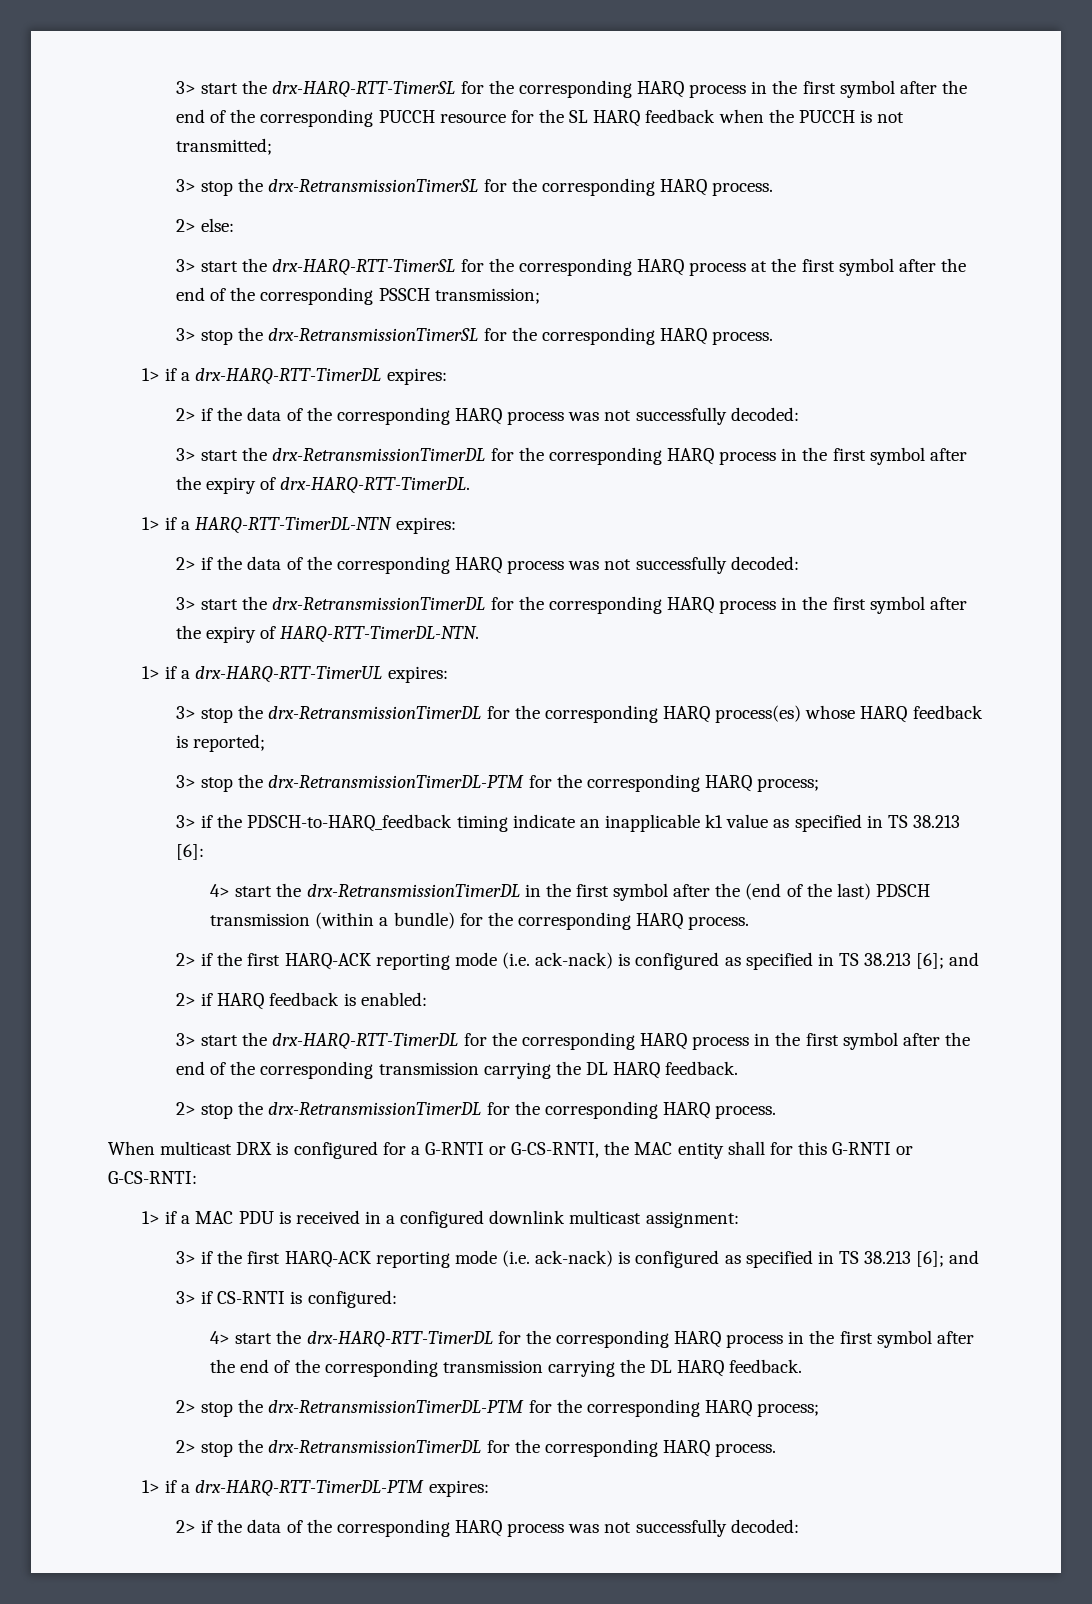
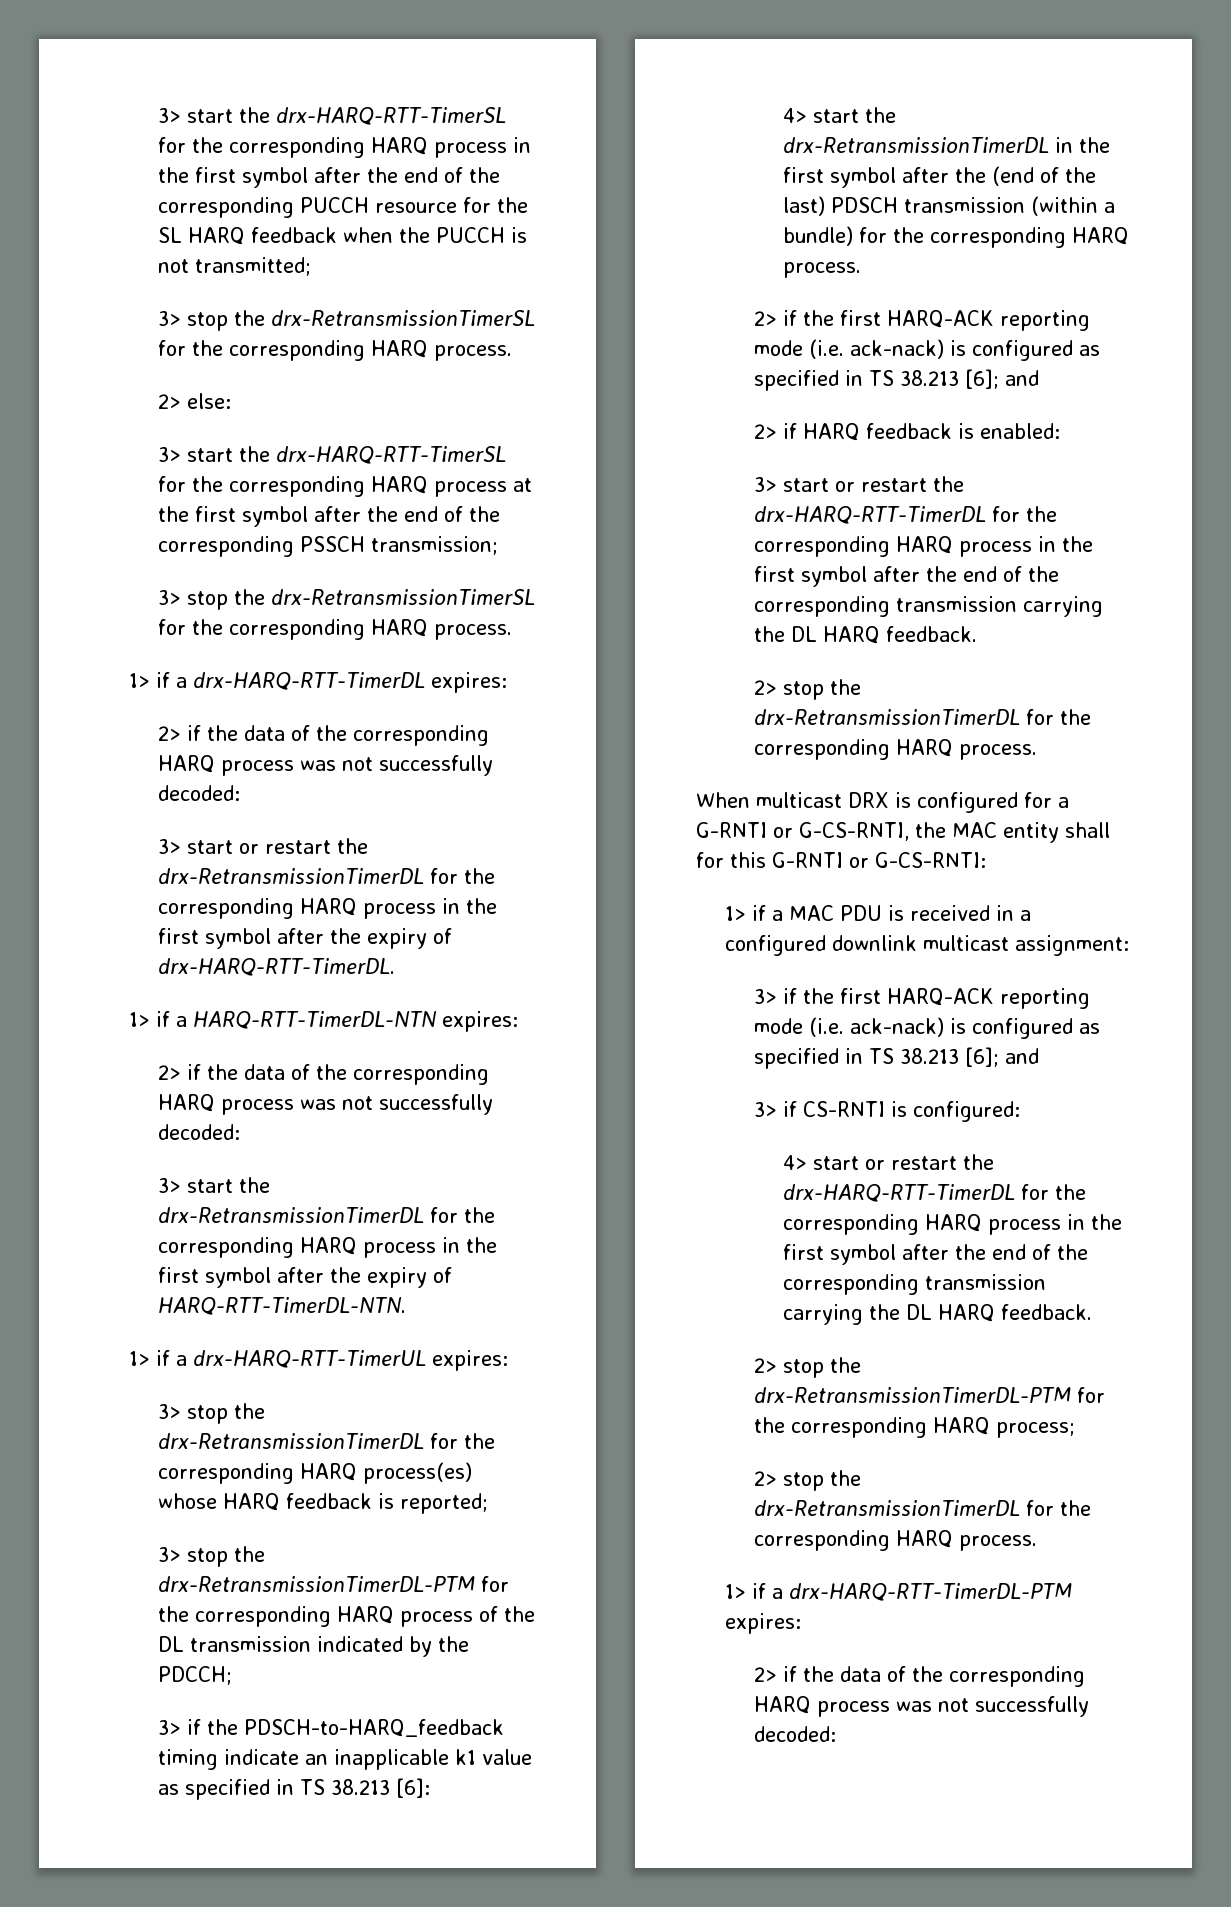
(239, 455) none -> [238,840,331,854] or restart
[757,778,820,792] process; -> [399,1606,535,1627] [157,1636,469,1657] [157,1666,232,1685] process of the DL transmission indicated by the PDCCH;
(239, 1040) none -> [834,478,927,492] or restart
(273, 1338) none -> [864,1156,957,1170] or restart

